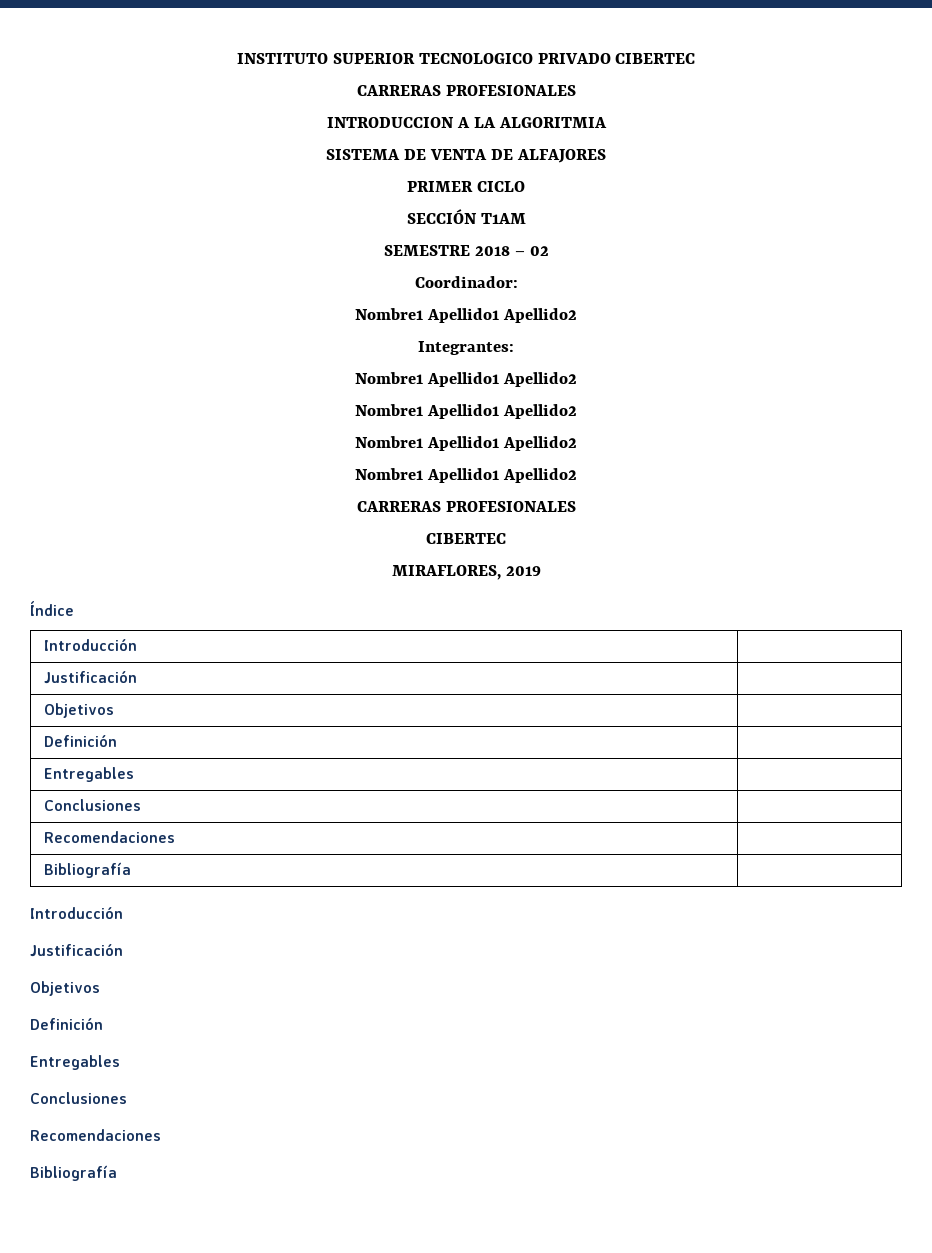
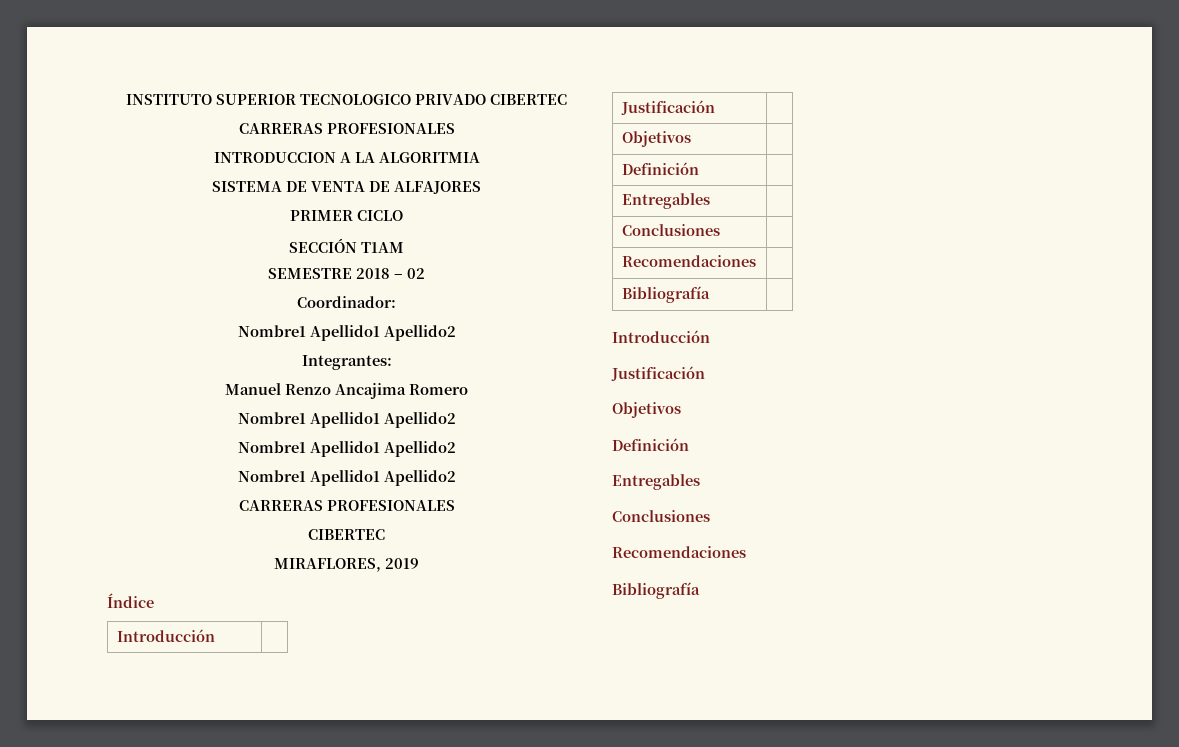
[355,372,577,387] Nombre1 Apellido1 Apellido2 -> [225,383,468,399] Manuel Renzo Ancajima Romero

